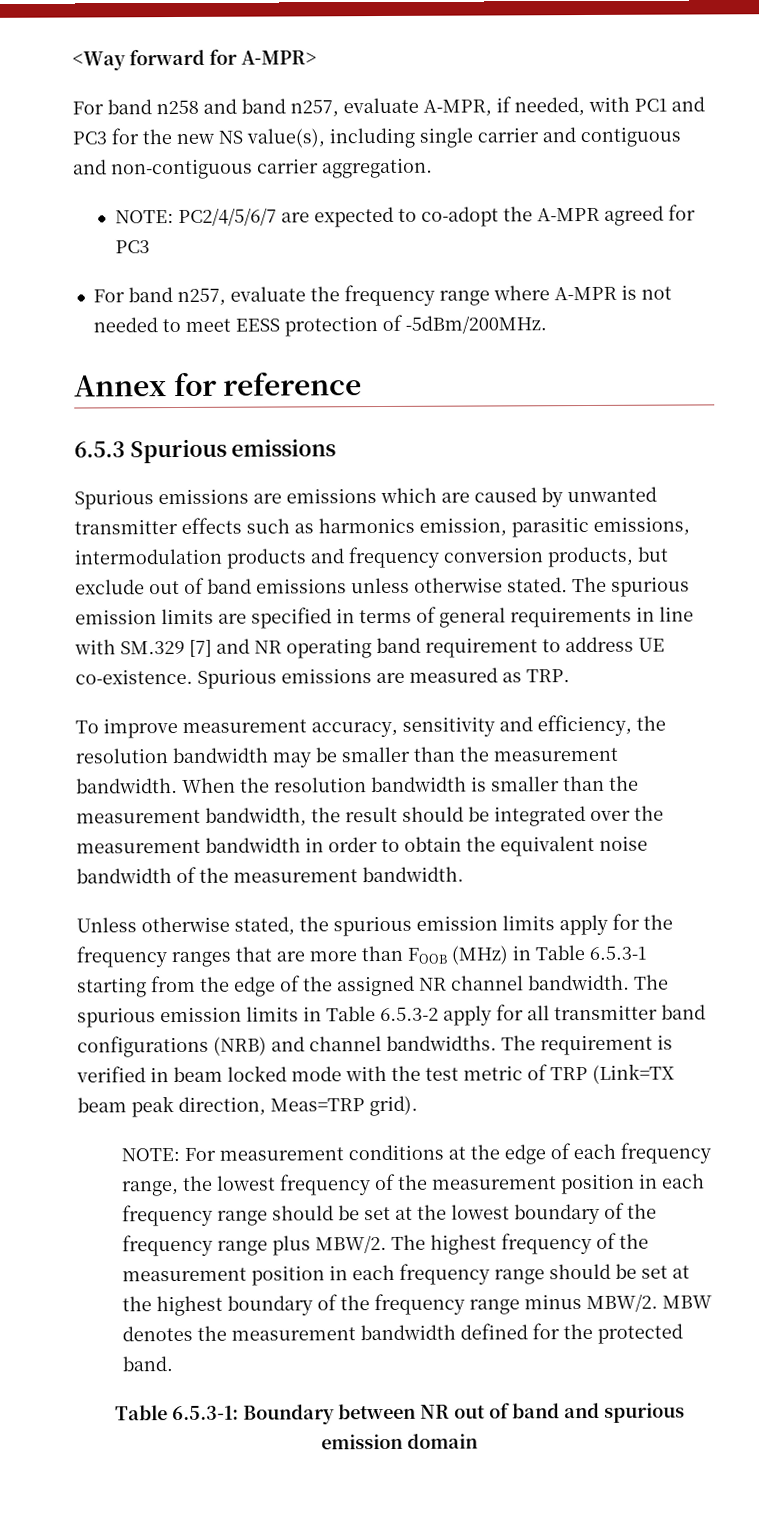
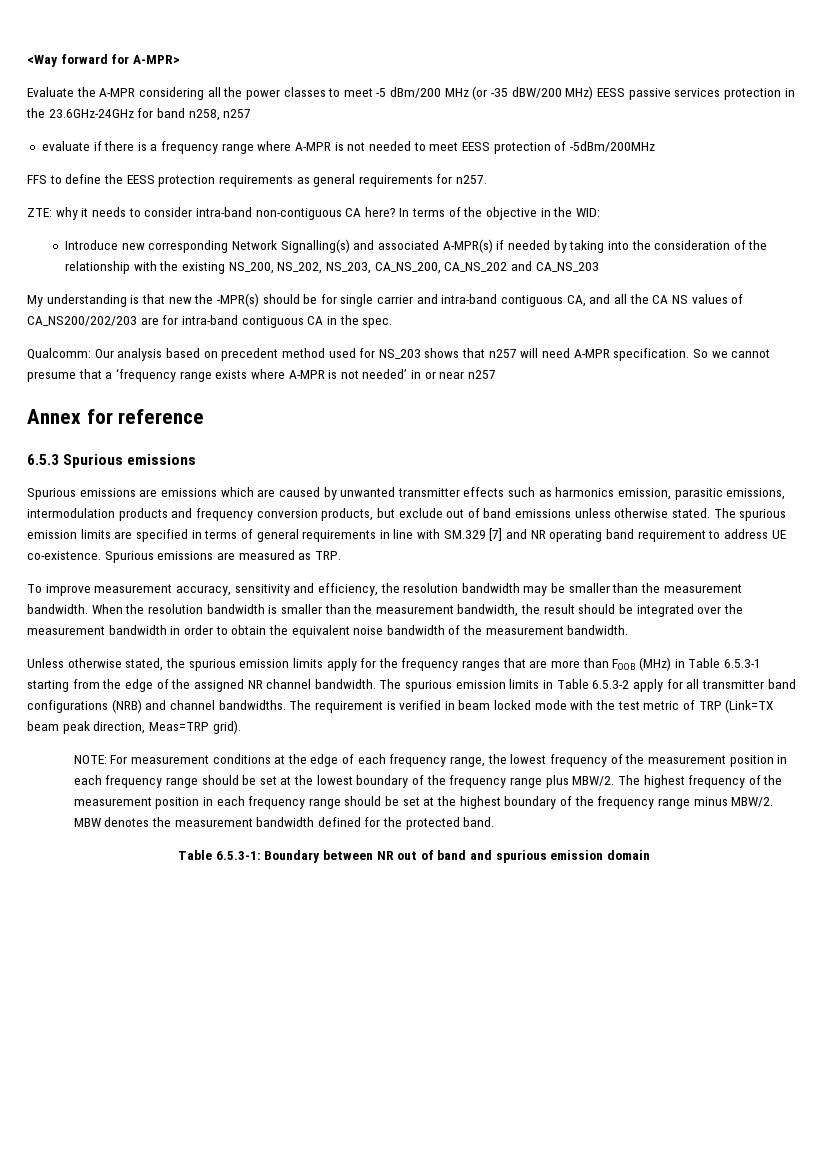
[72,96,705,118] [72,126,681,149] [73,157,433,180] [114,204,696,228] [114,240,150,254] [92,286,340,307] For band n258 and band n257, evaluate A-MPR, if needed, with PC1 and PC3 for the new NS value(s), including single carrier and contiguous and non-contiguous carrier aggregation. // NOTE: PC2/4/5/6/7 are expected to co-adopt the A-MPR agreed for PC3 // For band n257, evaluate the -> [27,86,795,100] [26,108,252,121] [41,141,158,151] Evaluate the A-MPR considering all the power classes to meet -5 dBm/200 MHz (or -35 dBW/200 MHz) EESS passive services protection in the 23.6GHz-24GHz for band n258, n257 // evaluate if there is a
[404,315,547,334] -5dBm/200MHz. -> [569,141,655,152] [27,174,488,187] [27,207,600,220] [65,239,768,253] [65,261,599,274] [27,293,744,307] [27,315,393,328] [27,348,771,361] [27,368,497,382] -5dBm/200MHz // FFS to define the EESS protection requirements as general requirements for n257. // ZTE: why it needs to consider intra-band non-contiguous CA here? In terms of the objective in the WID: // Introduce new corresponding Network Signalling(s) and associated A-MPR(s) if needed by taking into the consideration of the relationship with the existing NS_200, NS_202, NS_203, CA_NS_200, CA_NS_202 and CA_NS_203 // My understanding is that new the -MPR(s) should be for single carrier and intra-band contiguous CA, and all the CA NS values of CA_NS200/202/203 are for intra-band contiguous CA in the spec. // Qualcomm: Our analysis based on precedent method used for NS_203 shows that n257 will need A-MPR specification. So we cannot presume that a ‘frequency range exists where A-MPR is not needed’ in or near n257

